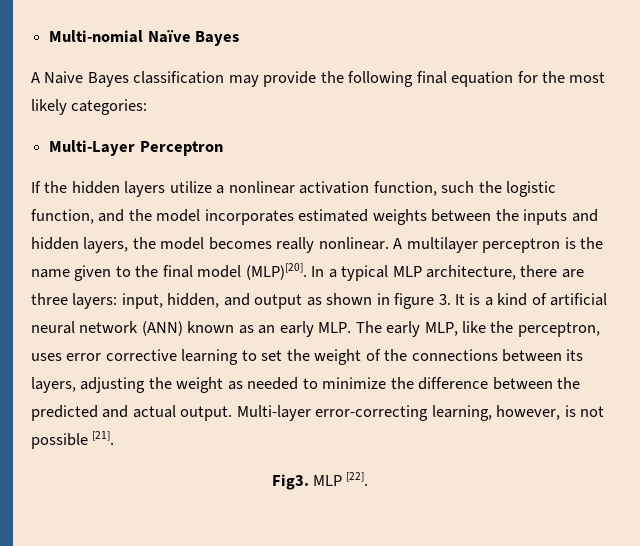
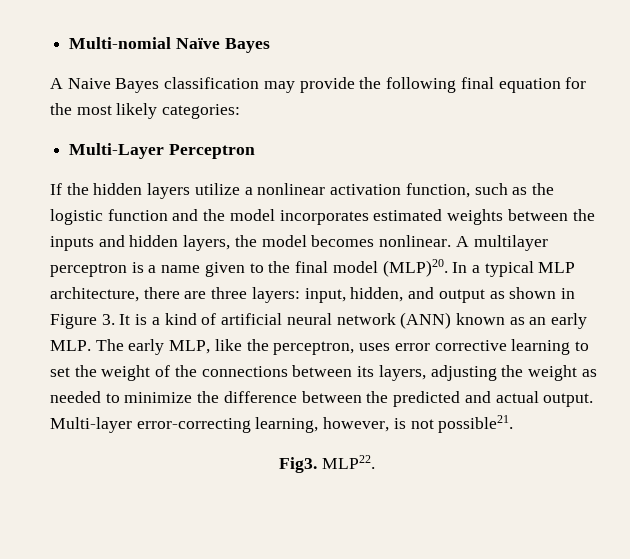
(475, 187) none -> [512,187,528,195] as
[31,209,94,224] function, -> [107,209,168,221] function
[276,237,315,253] really -> (375, 241) none
[580,237,604,249] the -> [148,265,157,273] a
[245,263,307,280] (MLP)[20]. -> [382,259,448,277] (MLP)20.
[394,293,435,309] figure -> [50,314,97,329] Figure
[31,431,115,449] possible [21]. -> [438,415,514,433] possible21.
[313,472,369,486] MLP [22]. -> [321,455,375,469] MLP22.

